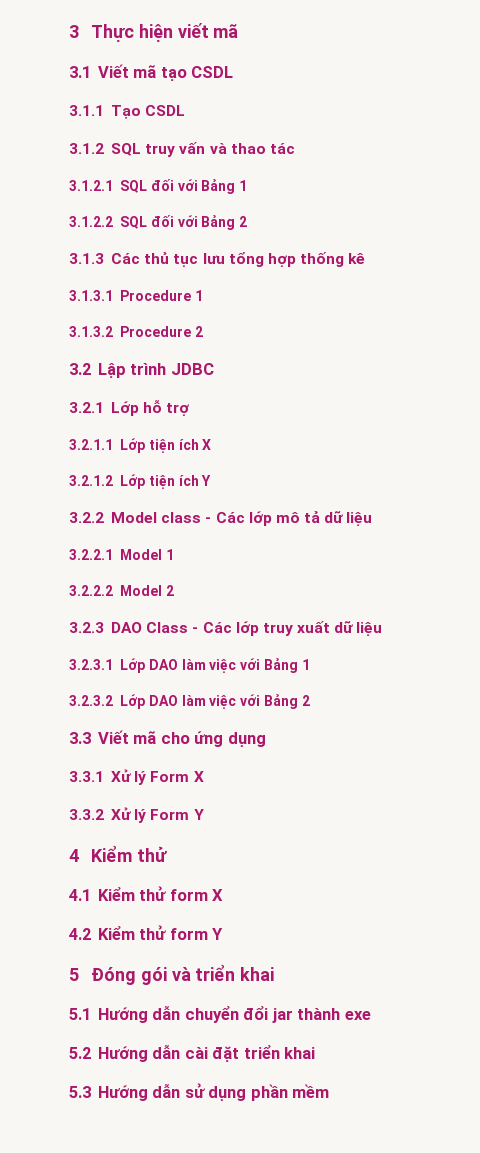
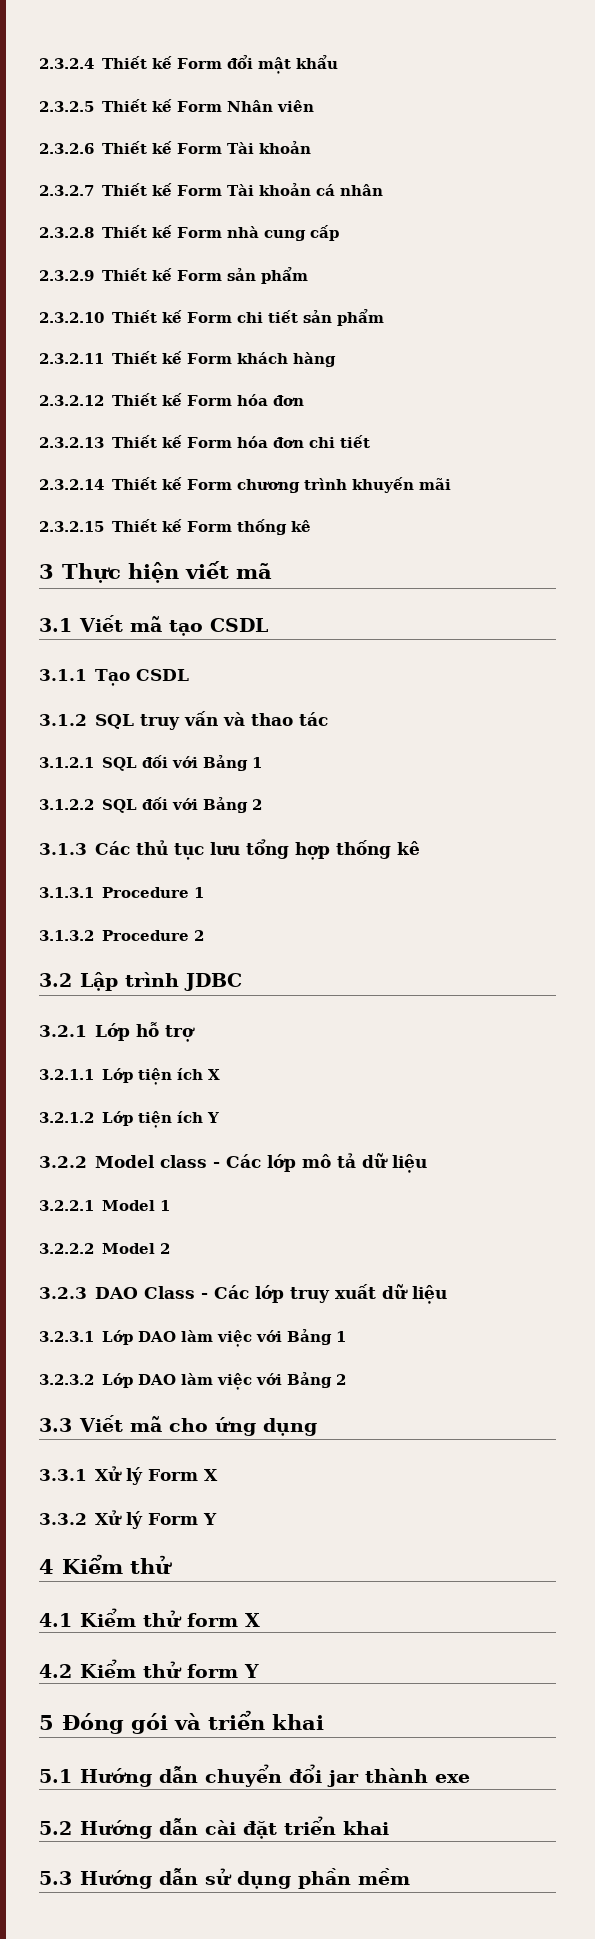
(69, 31) none -> [39,55,338,74] [39,99,314,112] [39,141,311,154] [39,183,383,196] [39,225,339,241] [39,267,308,284] [39,309,384,326] [39,351,336,367] [39,393,304,406] [39,435,370,448] [39,477,451,493] [39,519,311,535] 2.3.2.4 Thiết kế Form đổi mật khẩu // 2.3.2.5 Thiết kế Form Nhân viên // 2.3.2.6 Thiết kế Form Tài khoản // 2.3.2.7 Thiết kế Form Tài khoản cá nhân // 2.3.2.8 Thiết kế Form nhà cung cấp // 2.3.2.9 Thiết kế Form sản phẩm // 2.3.2.10 Thiết kế Form chi tiết sản phẩm // 2.3.2.11 Thiết kế Form khách hàng // 2.3.2.12 Thiết kế Form hóa đơn // 2.3.2.13 Thiết kế Form hóa đơn chi tiết // 2.3.2.14 Thiết kế Form chương trình khuyến mãi // 2.3.2.15 Thiết kế Form thống kê //

